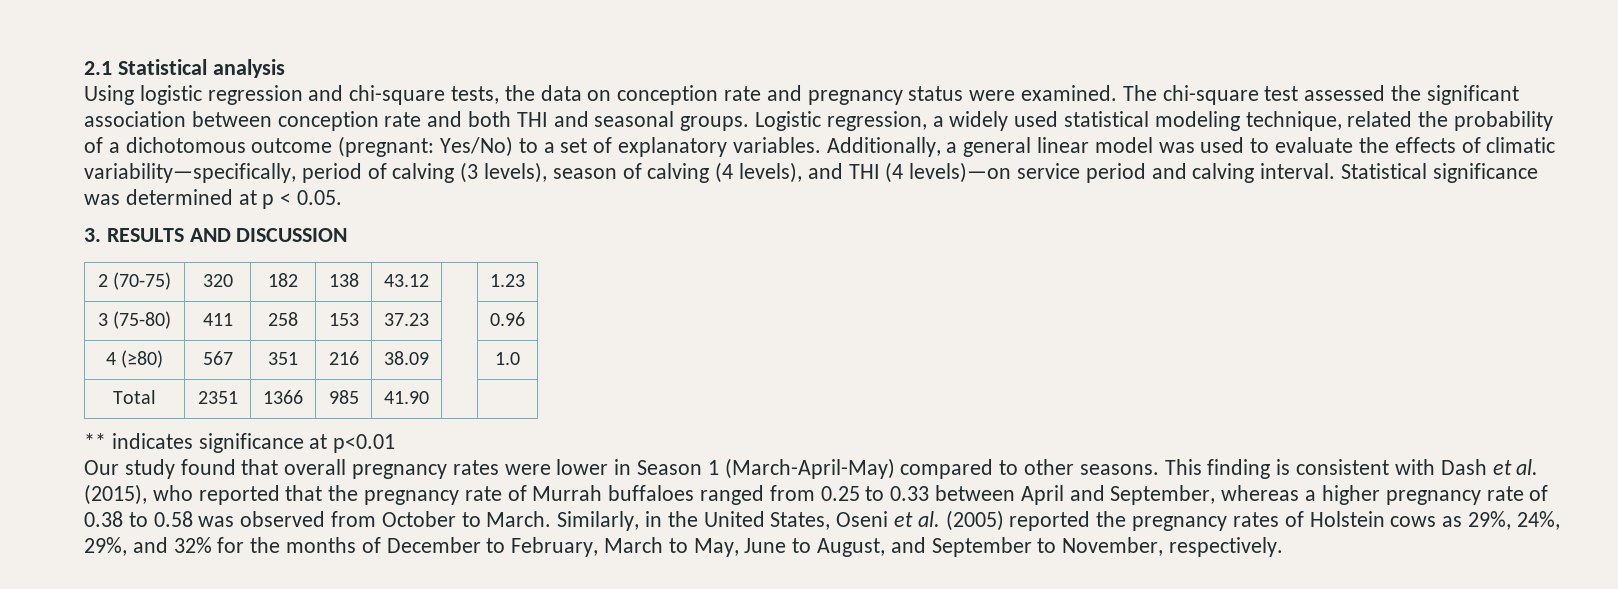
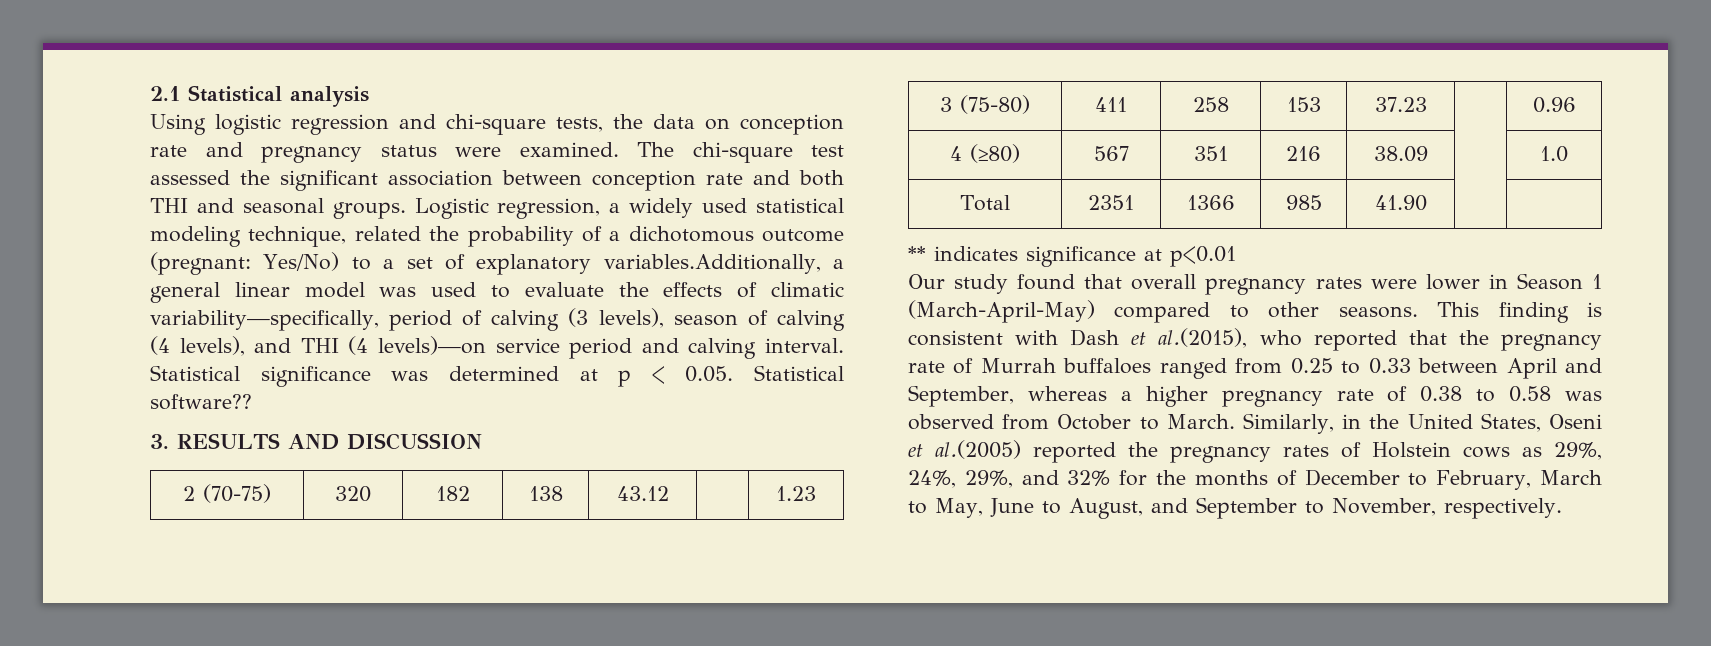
[732,137,941,157] variables. Additionally, -> [603,254,821,274] variables.Additionally,
(343, 197) none -> [754,365,844,381] [150,394,252,410] Statistical software??
[1516,459,1539,475] [84,484,147,505] al. (2015), -> [1158,328,1248,348] al.(2015),
[917,510,1004,531] al. (2005) -> [935,440,1021,459] al.(2005)

